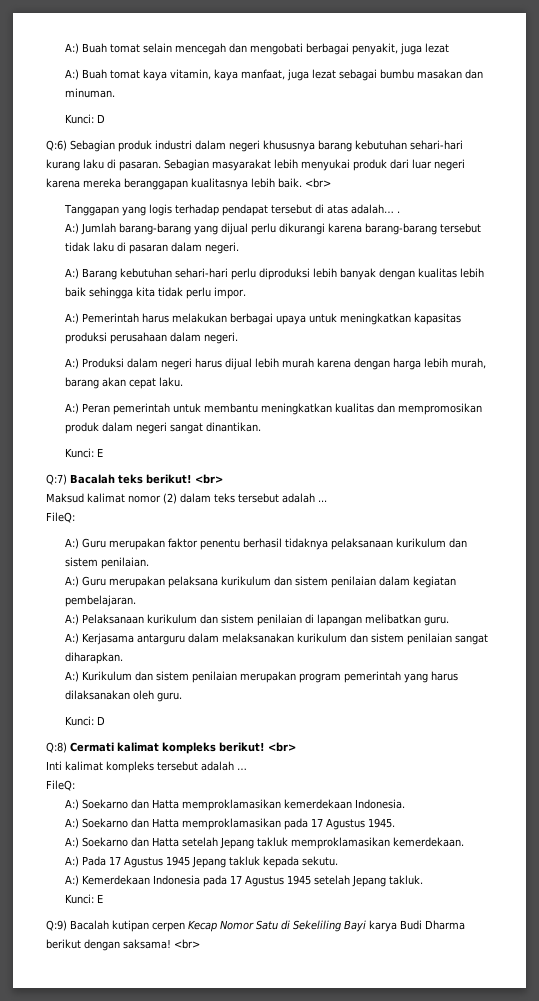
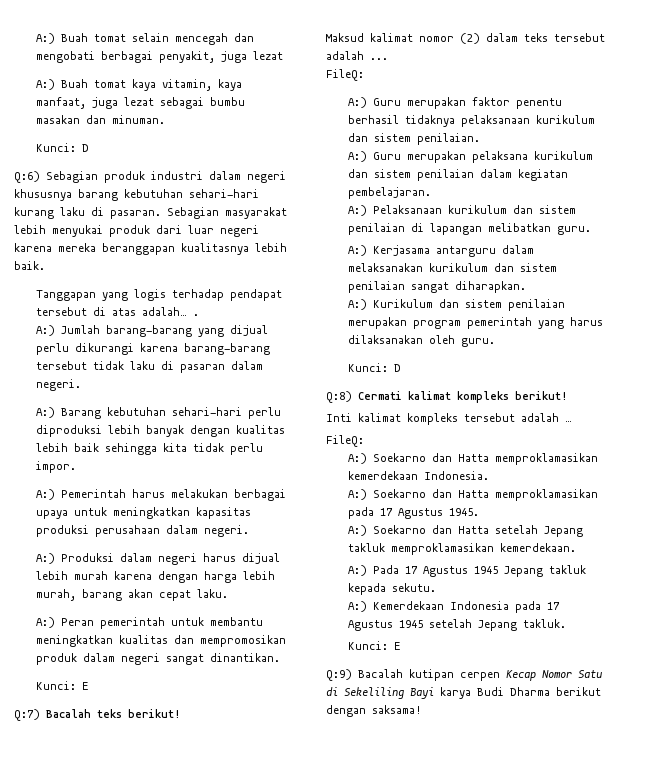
[305,178,331,188] <br> -> (45, 265) none
[195,474,223,484] <br> -> (181, 713) none
[268,742,296,752] <br> -> (568, 395) none
[174,939,200,949] <br> -> (422, 709) none

